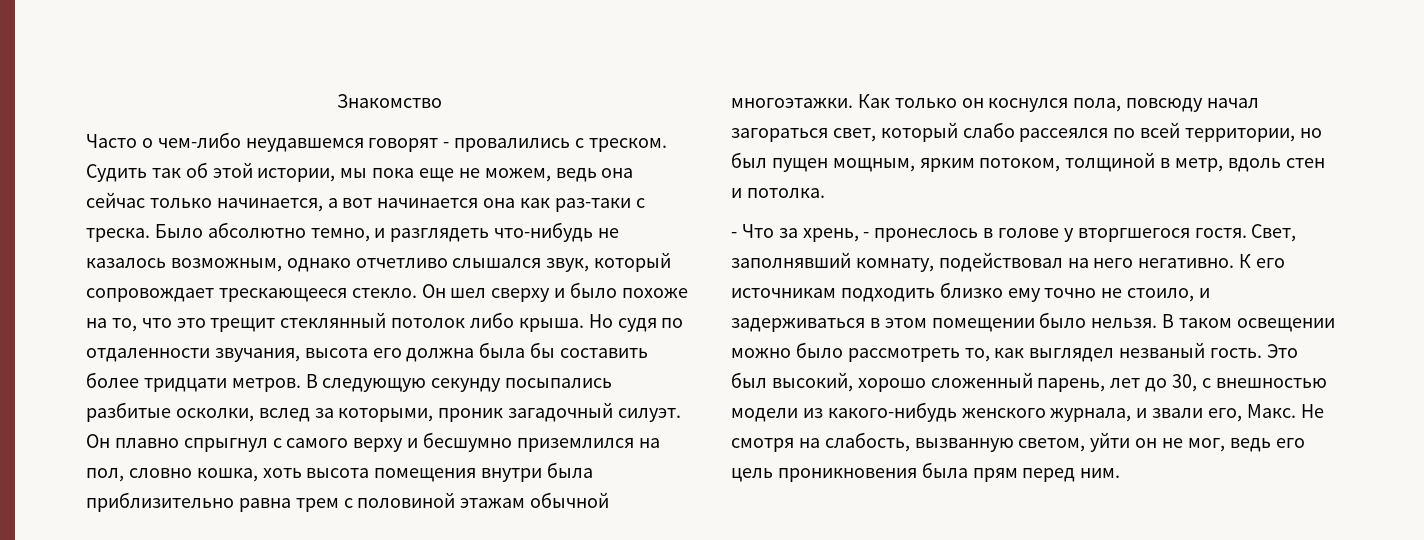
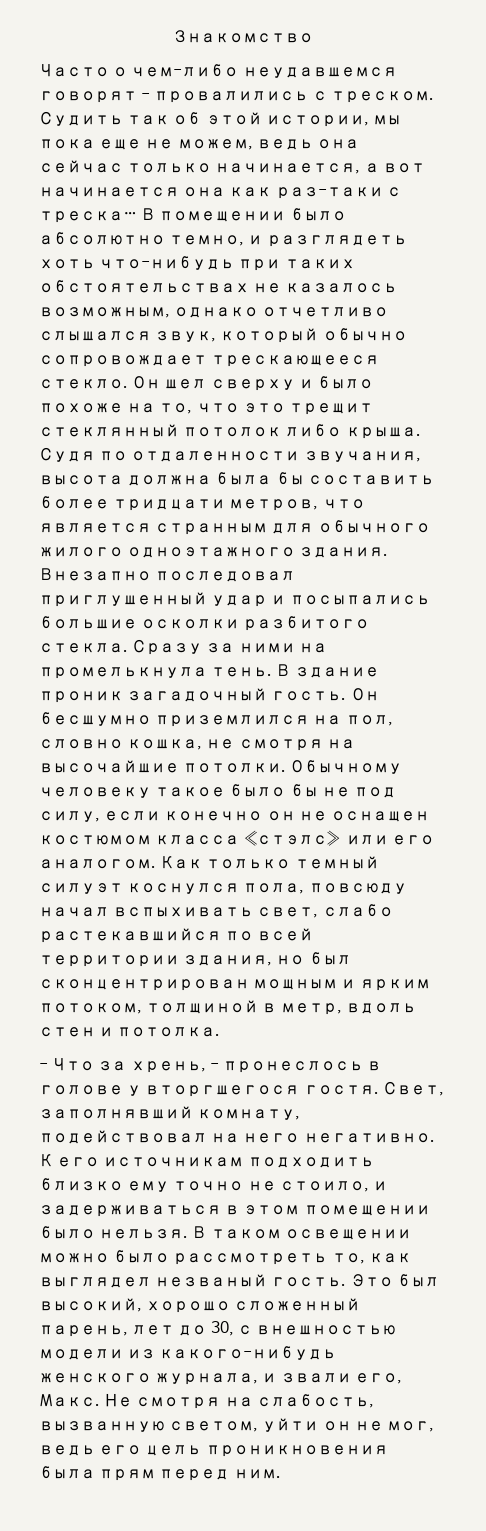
[86,222,594,242] треска. Было абсолютно темно, и разглядеть что-нибудь -> [39,208,346,223] [39,232,407,247] [39,256,355,271] [39,280,249,293] треска… В помещении было абсолютно темно, и разглядеть хоть что-нибудь при таких обстоятельствах
(672, 262) none -> [322,328,407,341] обычно
[588,314,657,332] Но судя -> [39,447,95,462] Судя
[372,348,402,358] его -> (123, 480) none
[231,374,613,392] [86,402,682,422] [86,434,419,452] метров. В следующую секунду посыпались разбитые осколки, вслед за которыми, проник загадочный силуэт. Он плавно спрыгнул с самого верху и -> [229,499,365,511] [39,520,430,535] [39,547,389,558] [39,568,296,582] [39,592,430,607] [39,616,370,631] [39,639,327,655] [39,664,379,679] [39,688,379,703] метров, что является странным для обычного жилого одноэтажного здания. Внезапно последовал приглушенный удар и посыпались большие осколки разбитого стекла. Сразу за ними на промелькнула тень. В здание проник загадочный гость. Он
[262,462,594,482] [86,492,610,512] [731,94,1260,112] [731,122,1322,142] [731,152,915,172] хоть высота помещения внутри была приблизительно равна трем с половиной этажам обычной многоэтажки. Как только он коснулся пола, повсюду начал загораться свет, который слабо рассеялся по всей территории, но был пущен мощным, -> [206,739,355,751] [39,760,403,774] [39,784,396,798] [39,811,429,822] [39,830,434,846] [39,856,379,869] [39,883,407,894] [39,904,393,918] [39,928,314,943] [39,952,351,967] [39,979,356,991] не смотря на высочайшие потолки. Обычному человеку такое было бы не под силу, если конечно он не оснащен костюмом класса «стэлс» или его аналогом. Как только темный силуэт коснулся пола, повсюду начал вспыхивать свет, слабо растекавшийся по всей территории здания, но был сконцентрирован мощным и

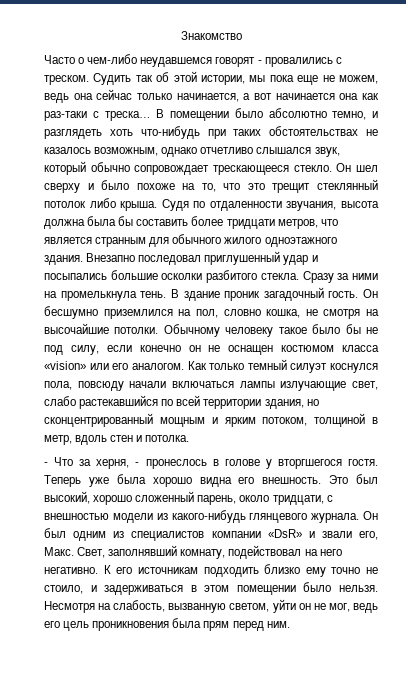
[243,830,342,846] «стэлс» -> [44,361,86,370] «vision»
[39,907,254,917] начал вспыхивать -> [129,381,347,391] начали включаться лампы излучающие
[308,952,351,965] [39,979,249,991] был сконцентрирован -> [44,413,153,427] сконцентрированный
[130,1061,206,1073] хрень, -> [96,459,130,469] херня,
(379, 1090) none -> [44,474,378,487] [44,491,333,505] [44,510,378,523] [44,528,378,541] [44,547,74,556] Теперь уже была хорошо видна его внешность. Это был высокий, хорошо сложенный парень, около тридцати, с внешностью модели из какого-нибудь глянцевого журнала. Он был одним из специалистов компании «DsR» и звали его, Макс.
[192,1226,411,1240] [39,1250,411,1265] [39,1274,439,1288] [39,1298,361,1313] [39,1321,396,1337] [39,1346,337,1360] [39,1373,402,1385] [39,1393,221,1409] В таком освещении можно было рассмотреть то, как выглядел незваный гость. Это был высокий, хорошо сложенный парень, лет до 30, с внешностью модели из какого-нибудь женского журнала, и звали его, Макс. Не смотря -> [44,601,95,613] Несмотря

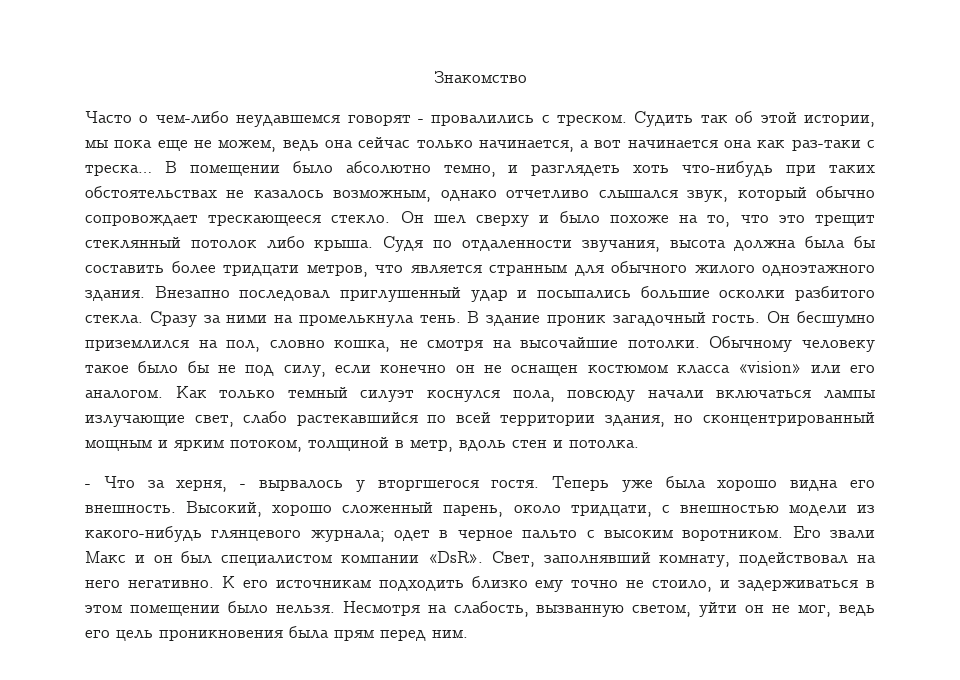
[145,459,260,469] пронеслось в голове -> [258,479,343,491] вырвалось
[329,474,378,484] [44,491,90,504] Это был высокий, -> [186,501,263,517] Высокий,
[311,511,378,523] [44,528,378,541] [44,547,74,556] журнала. Он был одним из специалистов компании «DsR» и звали его, Макс. -> [310,526,876,542] [85,551,483,566] журнала; одет в черное пальто с высоким воротником. Его звали Макс и он был специалистом компании «DsR».

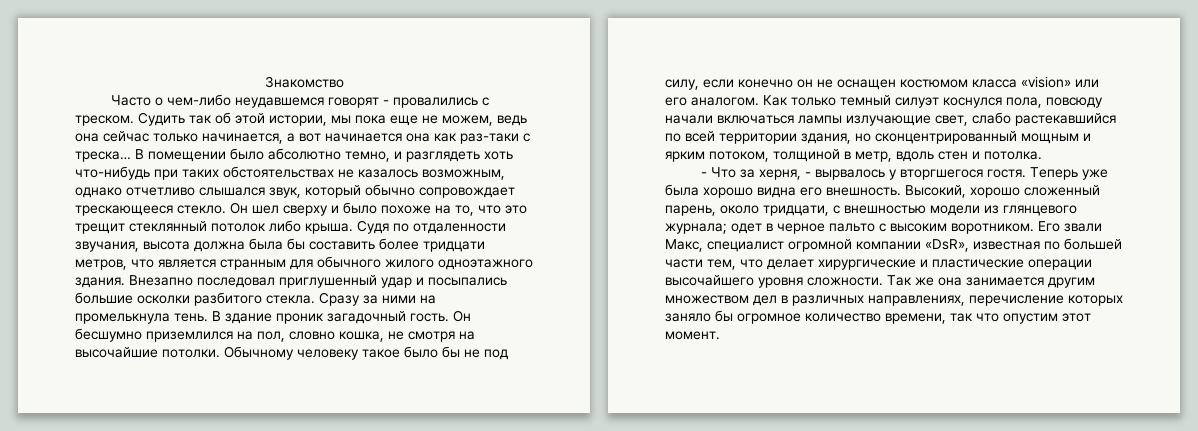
[85,526,202,542] какого-нибудь -> (999, 209) none
[85,551,877,567] [85,576,875,592] [85,601,875,617] [85,626,468,641] Макс и он был специалистом компании «DsR». Свет, заполнявший комнату, подействовал на него негативно. К его источникам подходить близко ему точно не стоило, и задерживаться в этом помещении было нельзя. Несмотря на слабость, вызванную светом, уйти он не мог, ведь его цель проникновения была прям перед ним. -> [665,238,1122,252] [665,259,1092,270] [665,275,1095,288] [665,295,1123,306] [665,310,1091,324] [665,331,720,340] Макс, специалист огромной компании «DsR», известная по большей части тем, что делает хирургические и пластические операции высочайшего уровня сложности. Так же она занимается другим множеством дел в различных направлениях, перечисление которых заняло бы огромное количество времени, так что опустим этот момент.

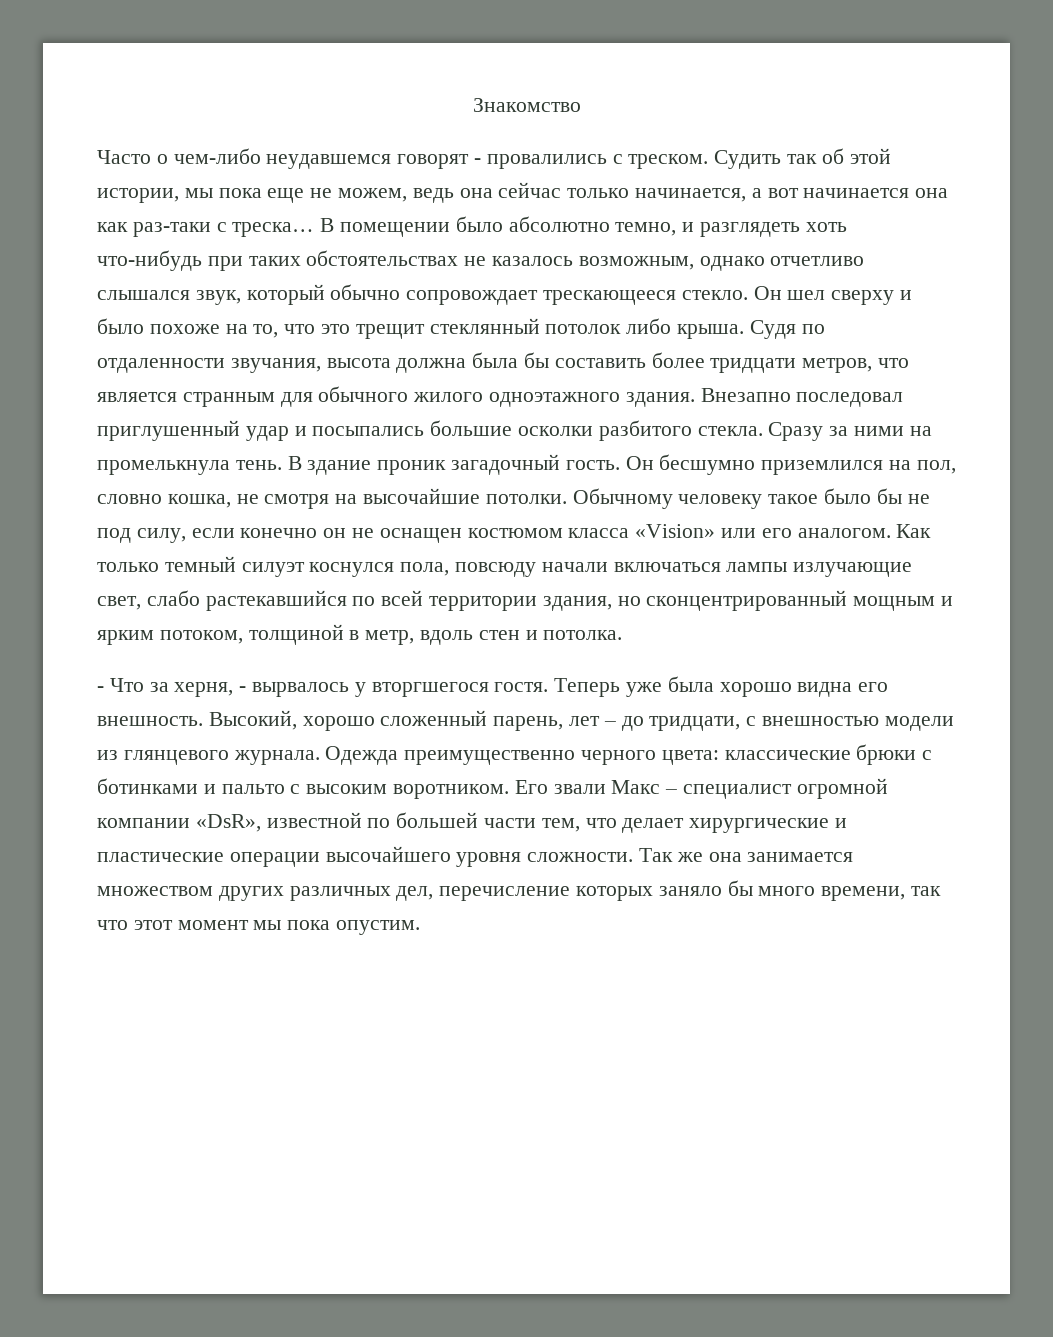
[1021,76,1071,88] «vision» -> [635,524,716,538] «Vision»
[720,205,759,214] около -> [569,716,644,731] лет – до
[665,223,825,234] журнала; одет в черное -> [233,744,933,765] [97,778,216,794] журнала. Одежда преимущественно черного цвета: классические брюки с ботинками и
[665,239,703,252] Макс, -> [611,780,678,794] Макс –
[973,241,1040,250] известная -> [266,812,362,828] известной
[1048,277,1095,288] [665,295,965,306] другим множеством дел в различных направлениях, -> [97,886,434,901] множеством других различных дел,
[737,313,881,324] огромное количество -> [758,886,816,896] много
[1003,313,1091,324] [665,331,720,340] опустим этот момент. -> [133,920,421,935] этот момент мы пока опустим.

